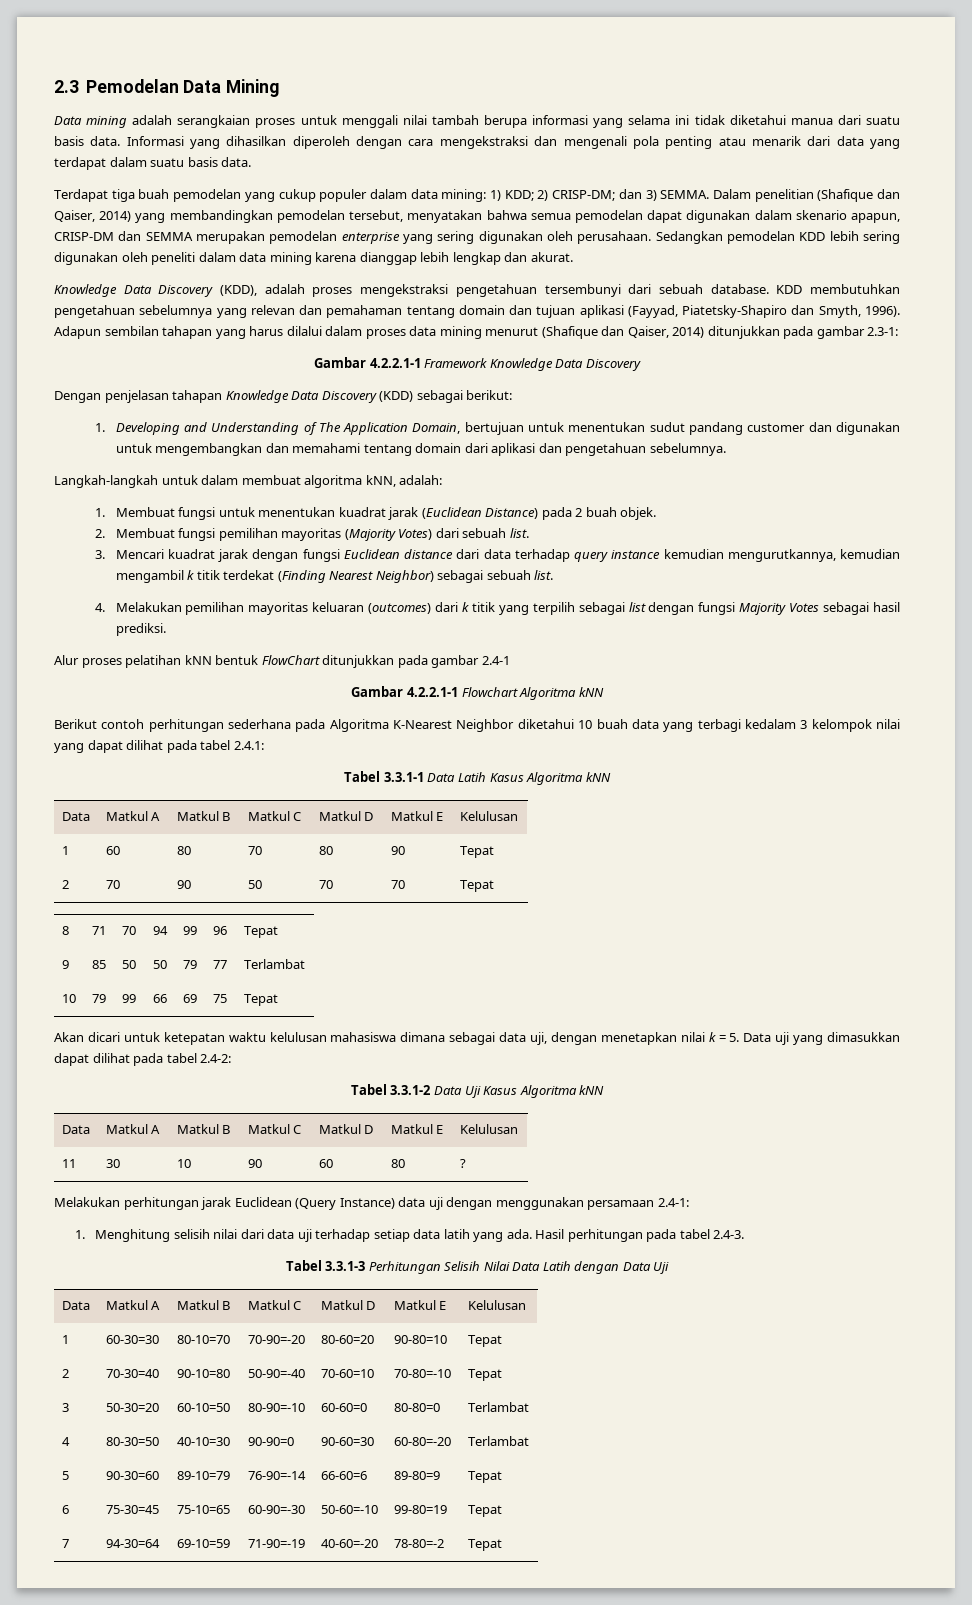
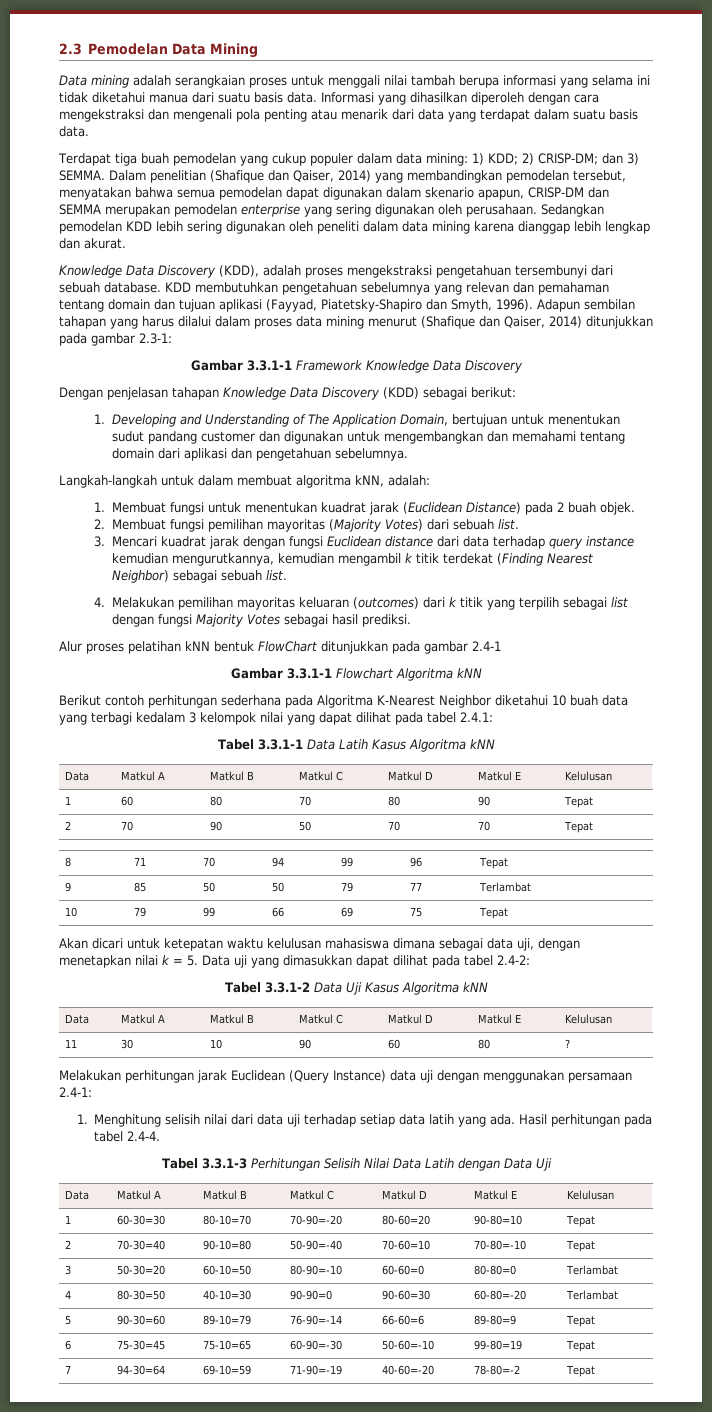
[369,358,421,368] 4.2.2.1-1 -> [246,360,292,371] 3.3.1-1
[406,687,458,697] 4.2.2.1-1 -> [286,668,332,679] 3.3.1-1
[713,1230,745,1239] 2.4-3. -> [127,1131,161,1141] 2.4-4.

